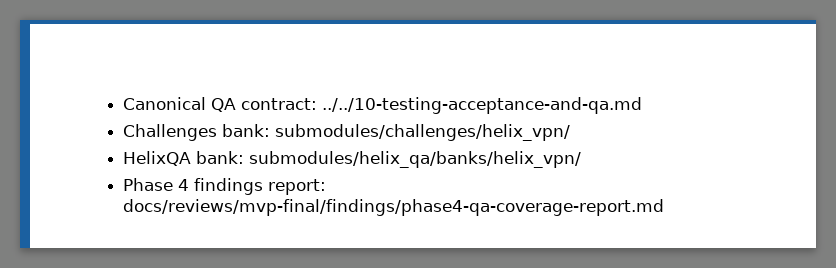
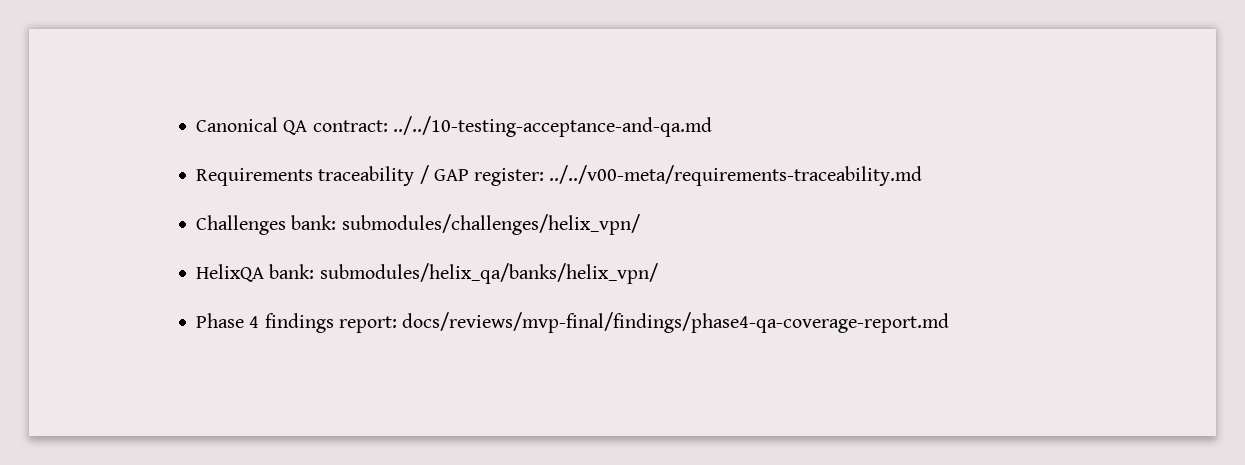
(642, 105) none -> [196,165,923,186] // Requirements traceability / GAP register: ../../v00-meta/requirements-traceability.md

